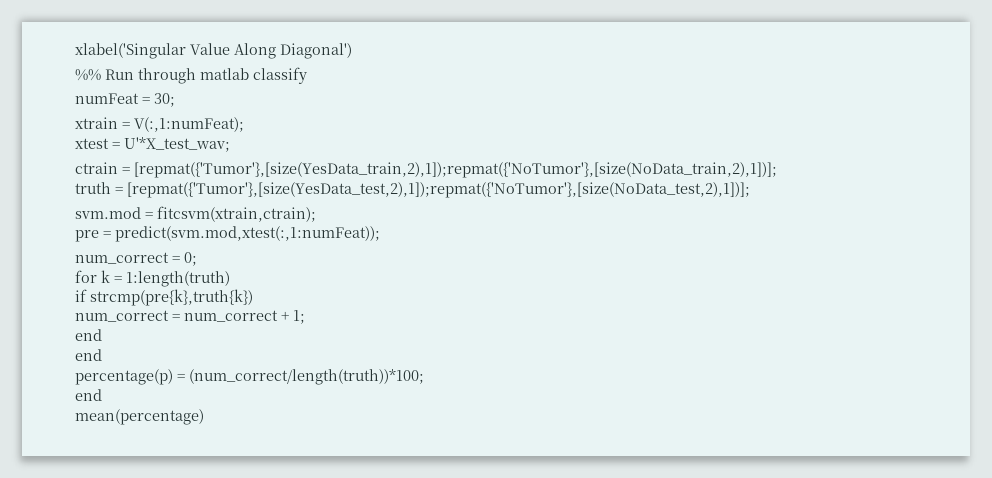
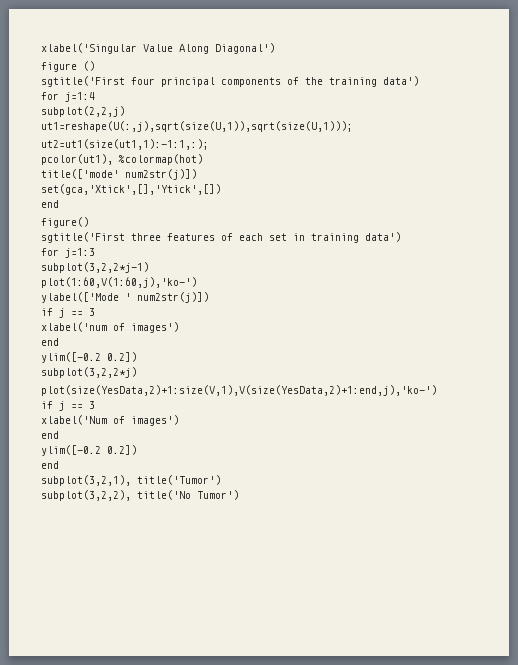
[75,67,307,84] [75,93,175,107] [75,117,244,132] [75,137,230,152] [75,162,777,178] [75,182,750,198] [75,206,316,222] [75,226,380,242] [75,252,197,266] [75,270,230,287] [75,289,253,306] [75,310,305,324] [75,329,102,341] [75,349,102,361] [75,369,424,385] [75,389,102,401] [75,409,204,425] %% Run through matlab classify // numFeat = 30; // xtrain = V(:,1:numFeat); // xtest = U'*X_test_wav; // ctrain = [repmat({'Tumor'},[size(YesData_train,2),1]);repmat({'NoTumor'},[size(NoData_train,2),1])]; // truth = [repmat({'Tumor'},[size(YesData_test,2),1]);repmat({'NoTumor'},[size(NoData_test,2),1])]; // svm.mod = fitcsvm(xtrain,ctrain); // pre = predict(svm.mod,xtest(:,1:numFeat)); // num_correct = 0; // for k = 1:length(truth) // if strcmp(pre{k},truth{k}) // num_correct = num_correct + 1; // end // end // percentage(p) = (num_correct/length(truth))*100; // end // mean(percentage) -> [41,61,95,72] [41,76,419,87] [41,92,95,102] [41,106,125,117] [41,121,353,132] [41,139,209,150] [41,154,203,165] [41,169,197,180] [41,184,221,195] [41,200,59,208] [41,217,89,228] [41,232,401,243] [41,248,95,258] [41,262,149,273] [41,277,197,288] [41,292,209,303] [41,308,95,318] [41,322,179,333] [41,338,59,346] [41,352,137,363] [41,367,137,378] [41,385,437,396] [41,401,95,411] [41,415,179,426] [41,431,59,439] [41,445,137,456] [41,461,59,469] [41,475,221,486] [41,490,239,501] figure () // sgtitle('First four principal components of the training data') // for j=1:4 // subplot(2,2,j) // ut1=reshape(U(:,j),sqrt(size(U,1)),sqrt(size(U,1))); // ut2=ut1(size(ut1,1):-1:1,:); // pcolor(ut1), %colormap(hot) // title(['mode' num2str(j)]) // set(gca,'Xtick',[],'Ytick',[]) // end // figure() // sgtitle('First three features of each set in training data') // for j=1:3 // subplot(3,2,2*j-1) // plot(1:60,V(1:60,j),'ko-') // ylabel(['Mode ' num2str(j)]) // if j == 3 // xlabel('num of images') // end // ylim([-0.2 0.2]) // subplot(3,2,2*j) // plot(size(YesData,2)+1:size(V,1),V(size(YesData,2)+1:end,j),'ko-') // if j == 3 // xlabel('Num of images') // end // ylim([-0.2 0.2]) // end // subplot(3,2,1), title('Tumor') // subplot(3,2,2), title('No Tumor')

